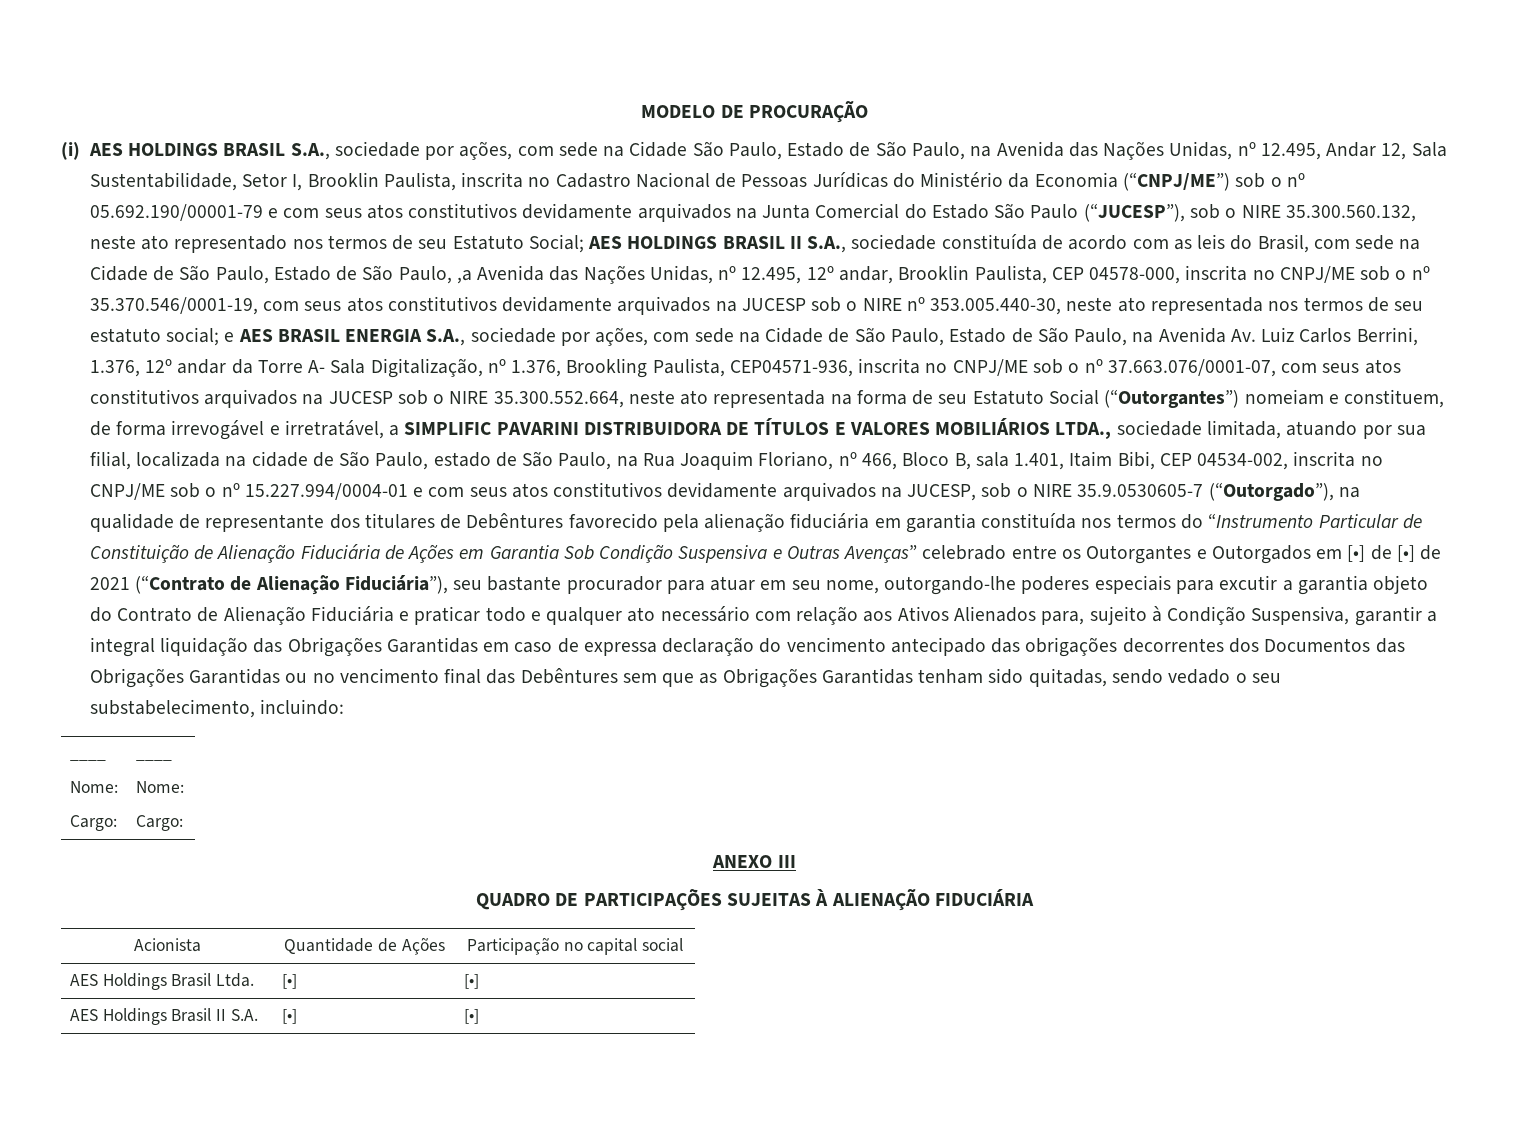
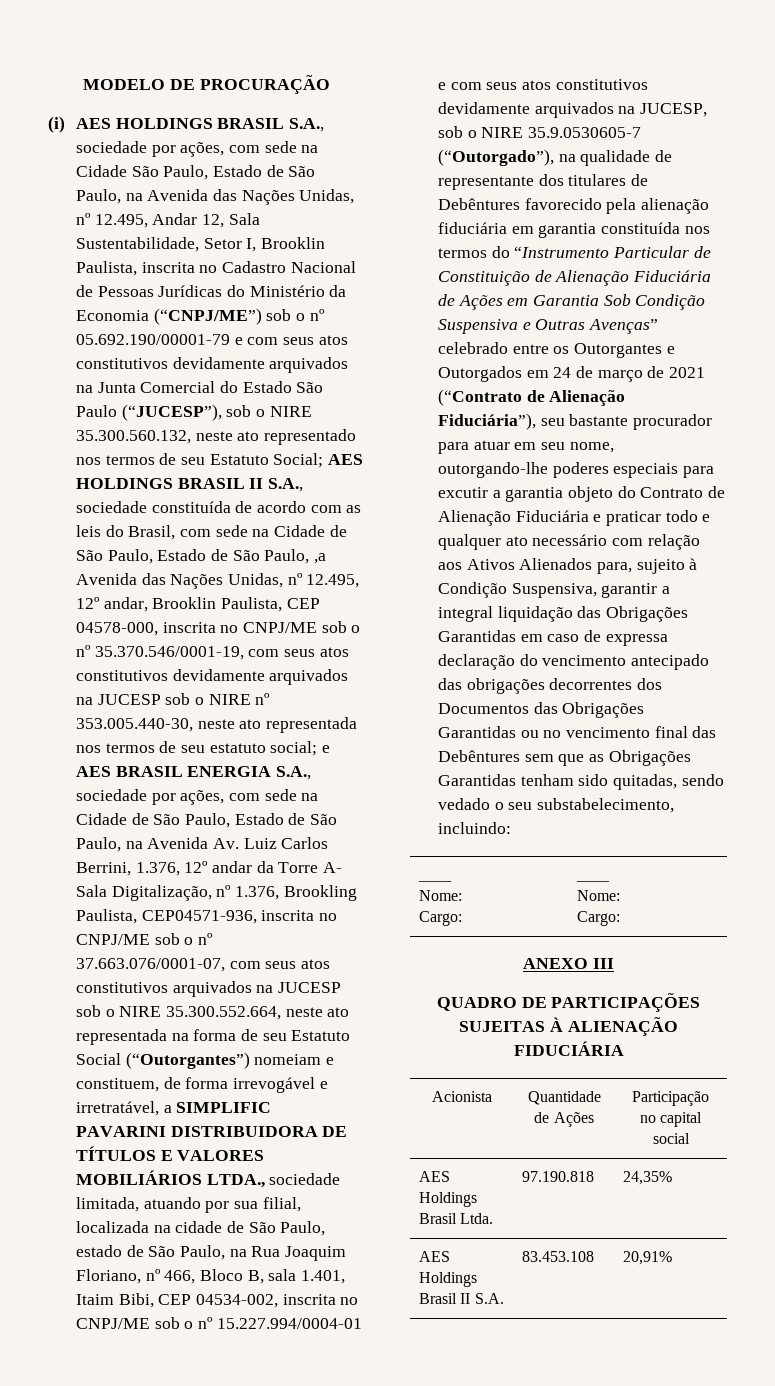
[1347,545,1415,562] [•] de [•] -> [553,366,643,382] 24 de março
[281,974,297,989] [463,974,479,989] [•] | [•] -> [521,1171,594,1182] [622,1171,672,1185] 97.190.818 | 24,35%
[281,1009,297,1024] [463,1009,479,1024] [•] | [•] -> [521,1251,594,1262] [622,1251,672,1265] 83.453.108 | 20,91%

